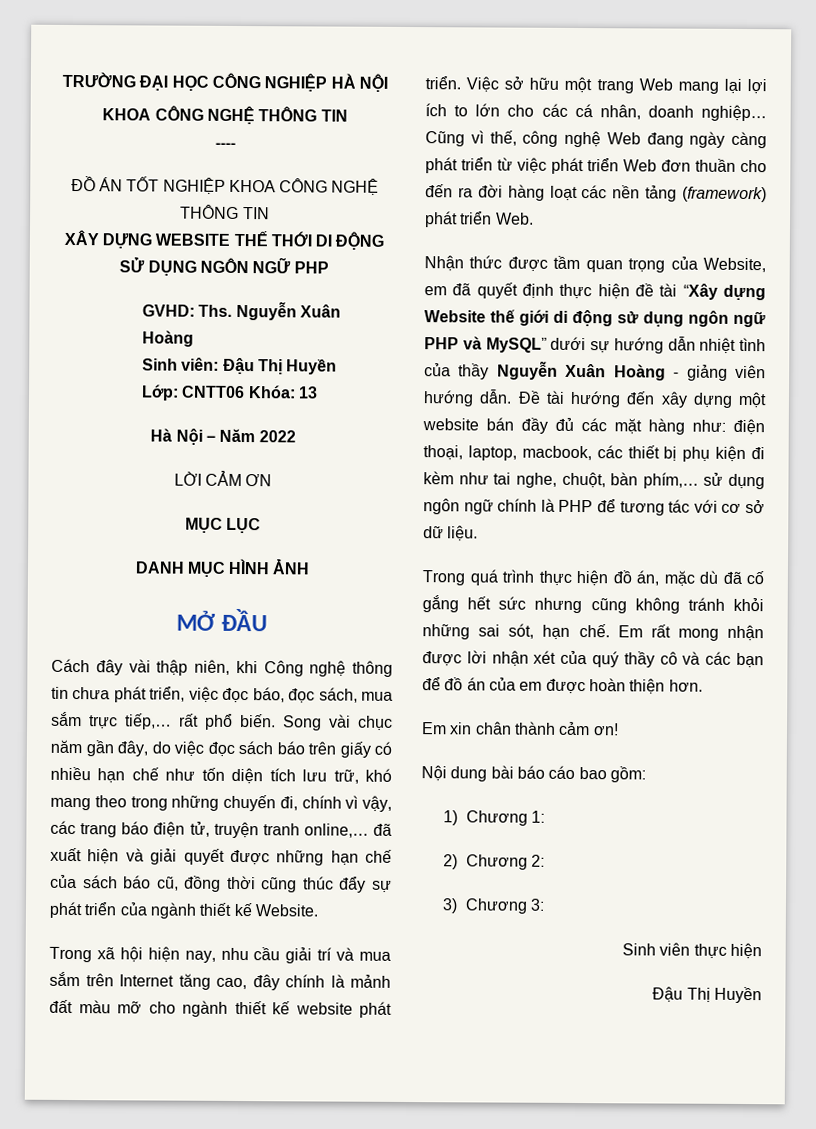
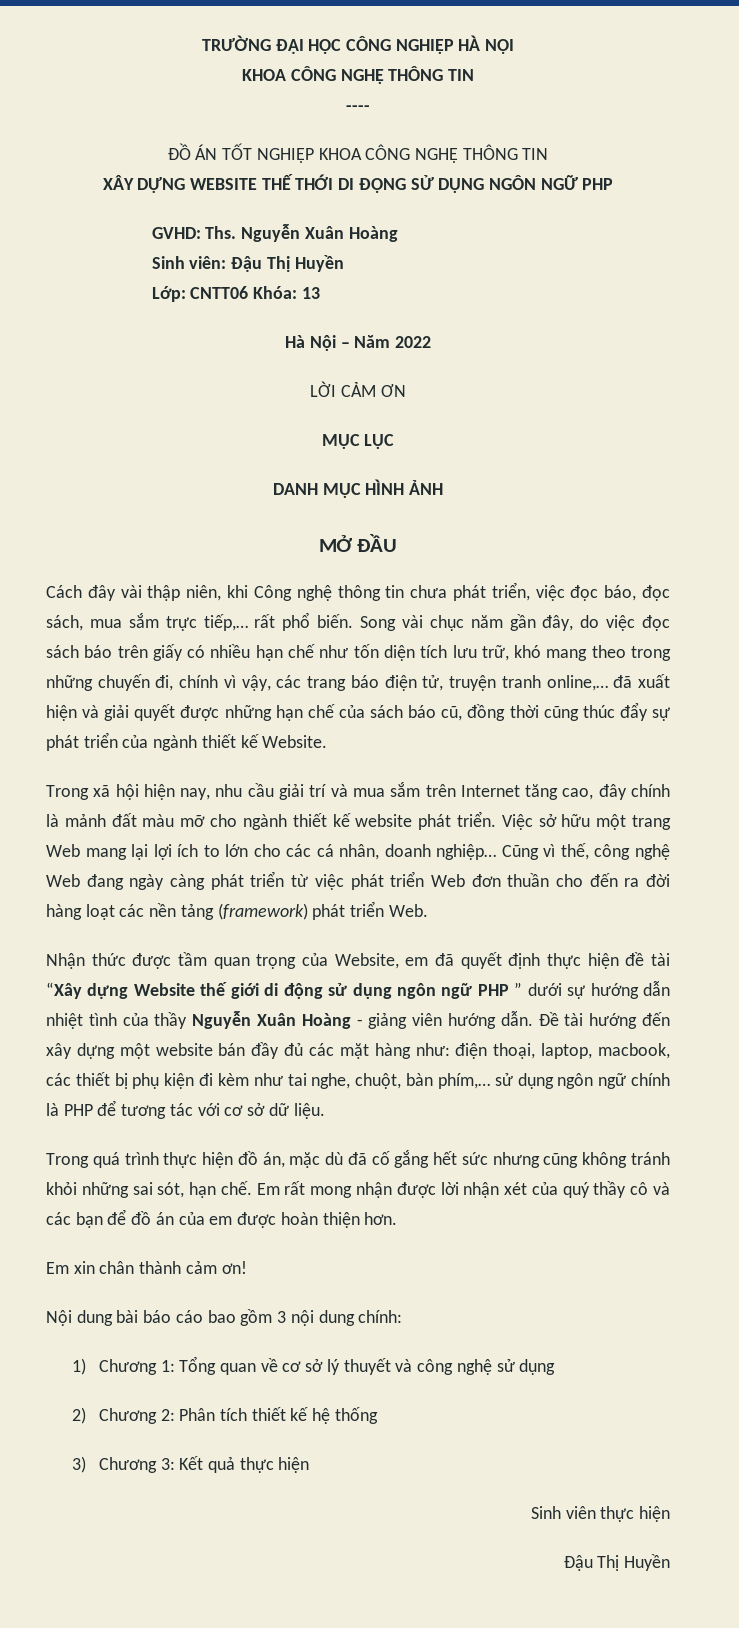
[462,336,547,353] và MySQL” -> [514,982,523,996] ”
[609,766,646,783] [443,810,545,826] [443,854,545,870] gồm: // 1) Chương 1: // 2) Chương 2: -> [240,1309,403,1326] [72,1356,556,1375] [72,1407,378,1424] gồm 3 nội dung chính: // 1) Chương 1: Tổng quan về cơ sở lý thuyết và công nghệ sử dụng // 2) Chương 2: Phân tích thiết kế hệ thống
(545, 904) none -> [179,1456,310,1473] Kết quả thực hiện

